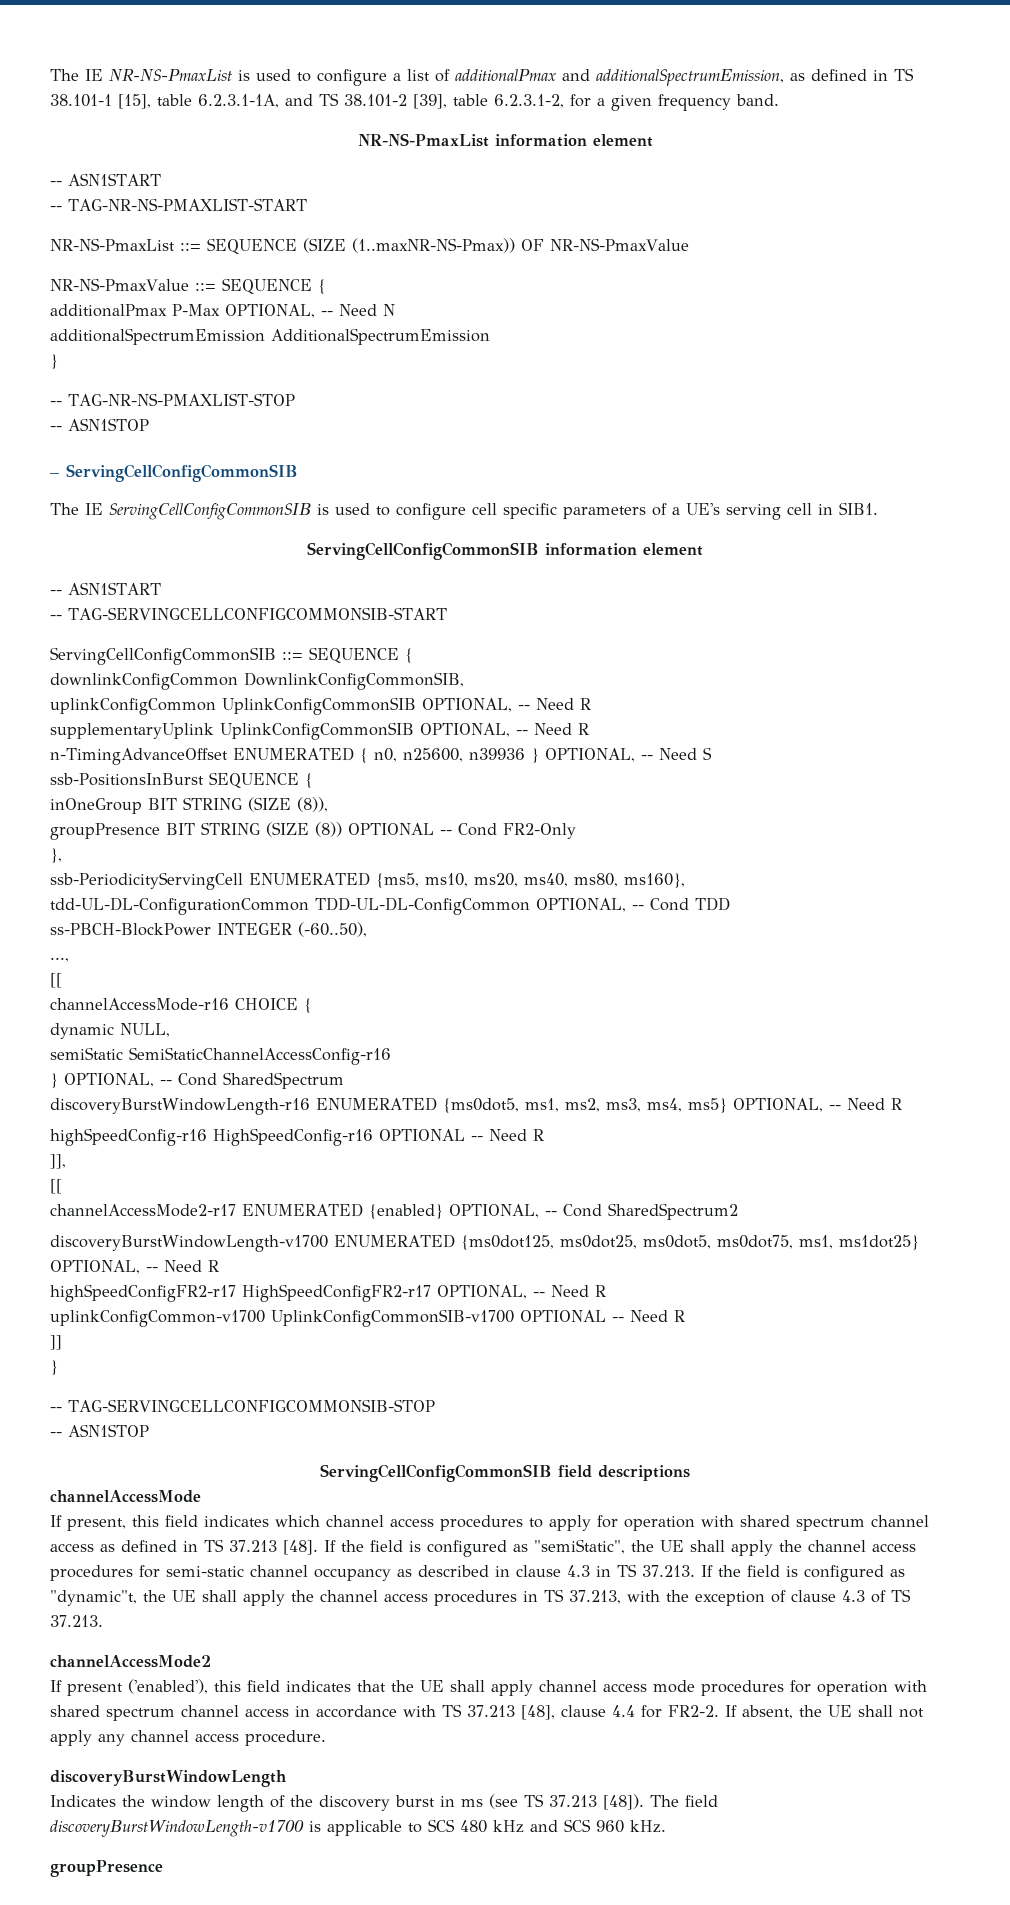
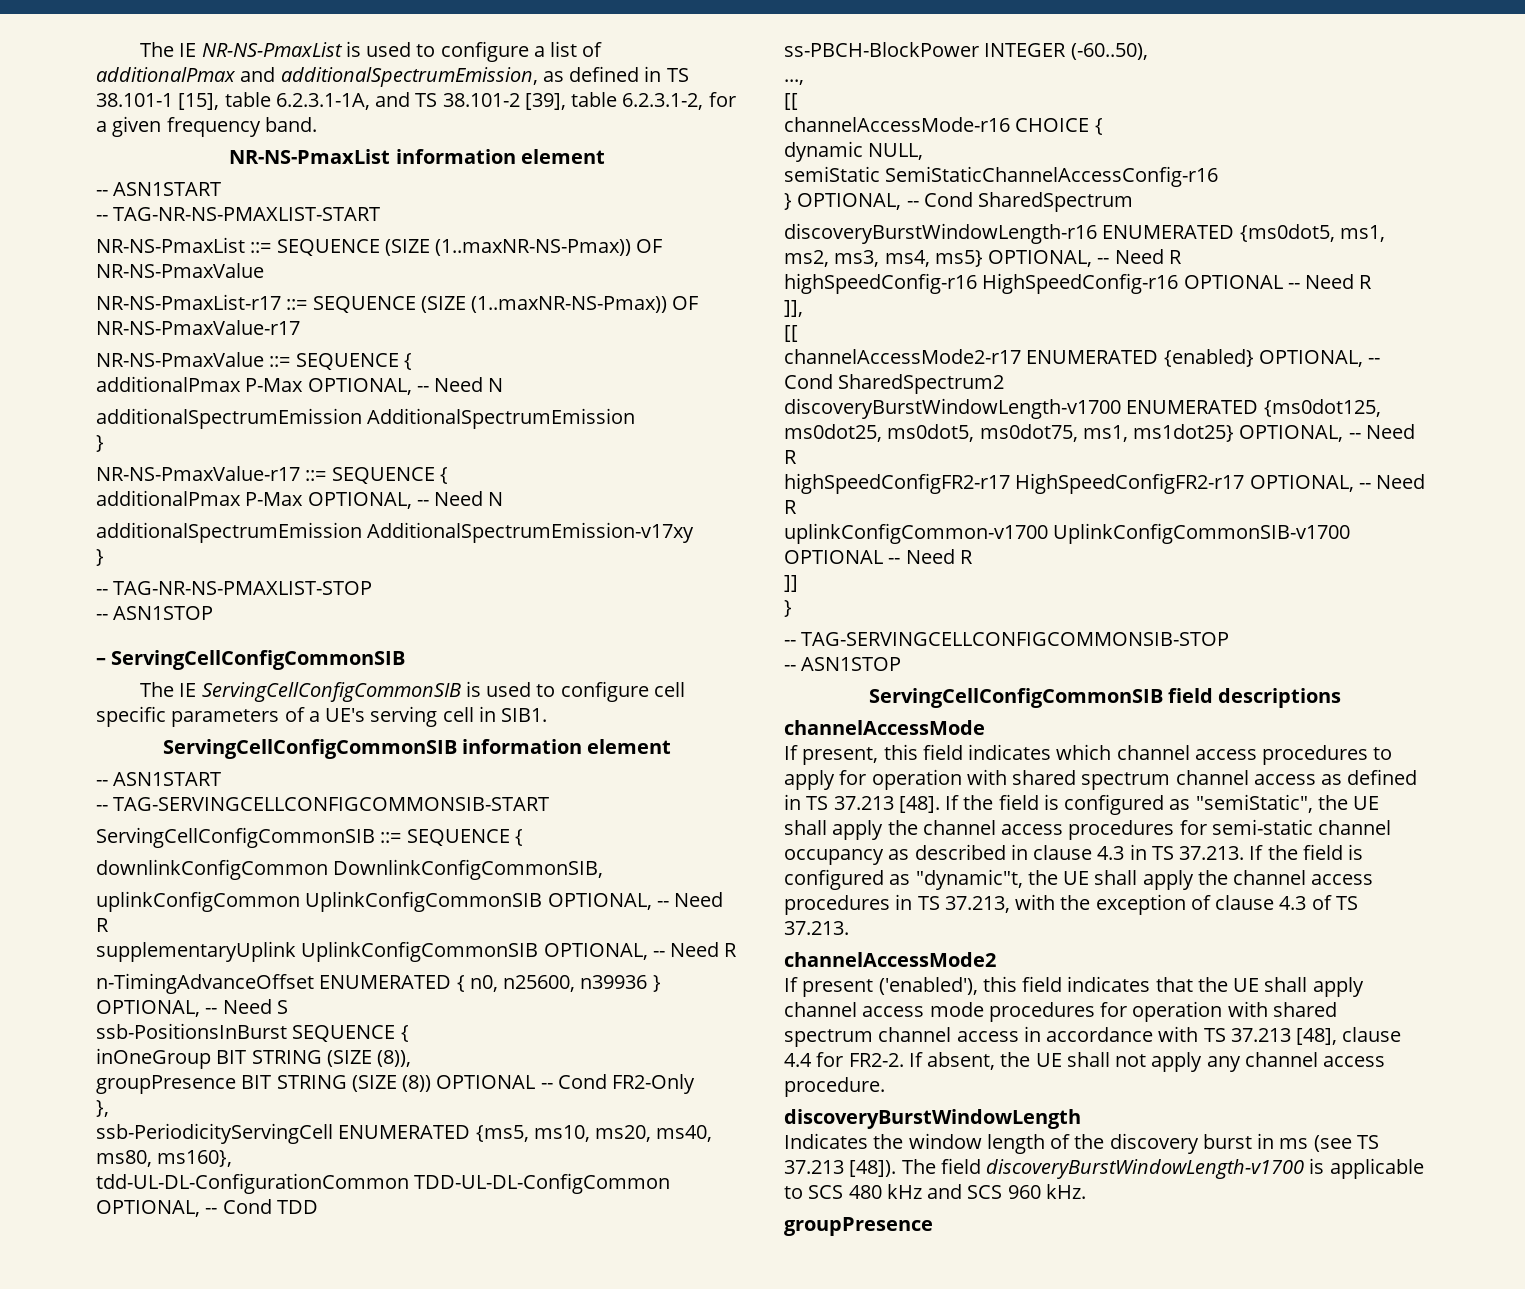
(689, 244) none -> [96,294,699,313] [96,320,300,335] // NR-NS-PmaxList-r17 ::= SEQUENCE (SIZE (1..maxNR-NS-Pmax)) OF NR-NS-PmaxValue-r17
(58, 361) none -> [96,466,448,484] [96,490,504,509] [96,522,695,543] [96,549,104,566] // NR-NS-PmaxValue-r17 ::= SEQUENCE { // additionalPmax P-Max OPTIONAL, -- Need N // additionalSpectrumEmission AdditionalSpectrumEmission-v17xy // }

